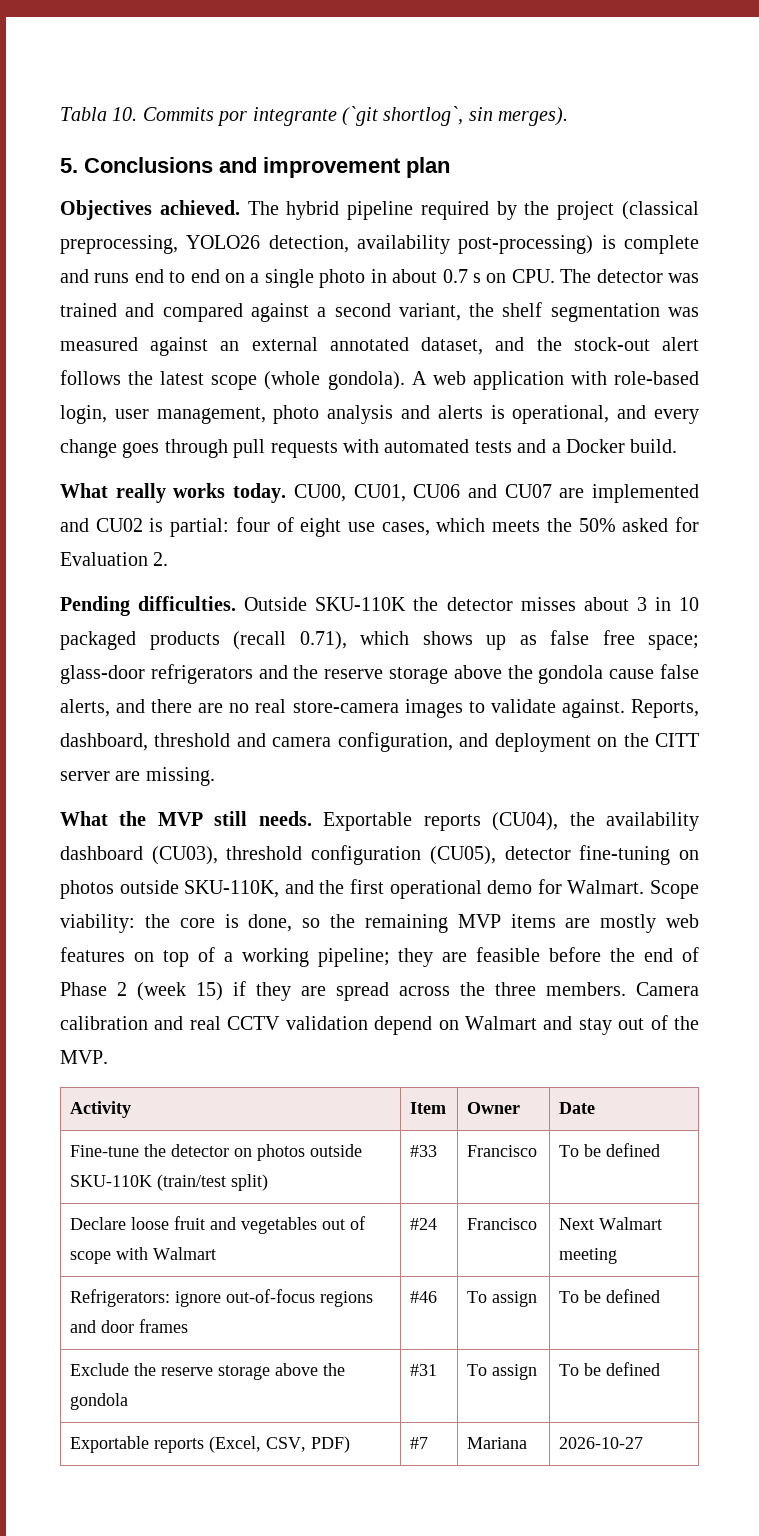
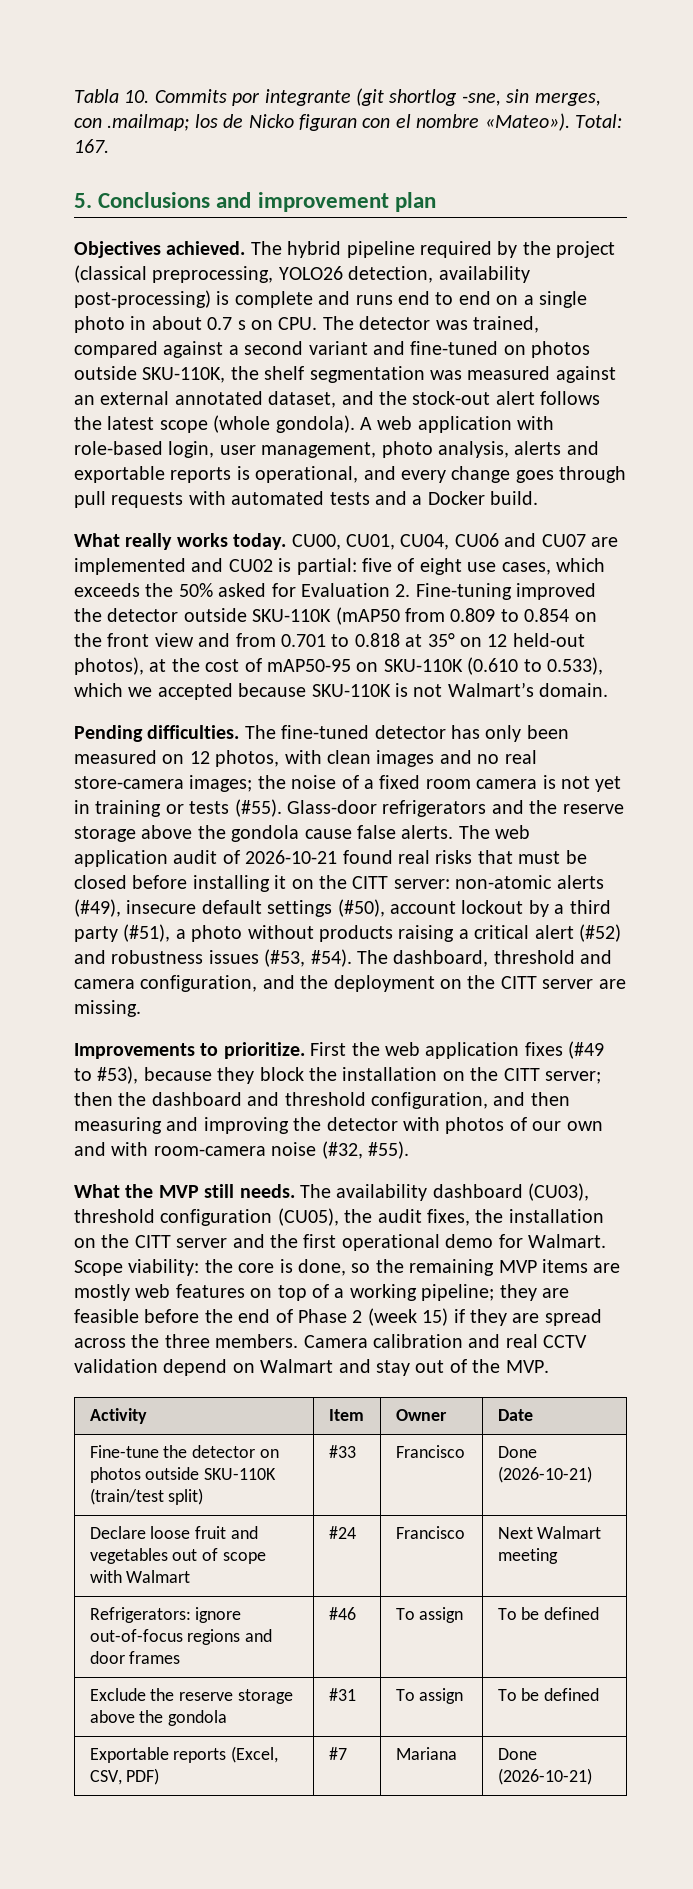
[342,106,569,126] (`git shortlog`, sin merges). -> [356,88,601,106] [74,113,622,131] [74,139,109,153] (git shortlog -sne, sin merges, con .mailmap; los de Nicko figuran con el nombre «Mateo»). Total: 167.
[60,303,155,317] trained and -> [473,316,539,333] trained,
[398,303,461,321] variant, -> [308,341,591,358] [74,366,226,383] variant and fine-tuned on photos outside SKU-110K,
[327,405,483,424] analysis and alerts -> [438,441,599,458] [74,466,232,483] analysis, alerts and exportable reports
(406, 493) none -> [400,534,450,550] CU04,
[235,517,270,532] four -> [362,558,392,572] five
[492,520,541,532] meets -> [74,583,140,597] exceeds
[60,596,700,616] [60,630,699,650] [60,665,145,684] // Pending difficulties. Outside SKU-110K the detector misses about 3 in 10 packaged products (recall 0.71), which shows up as false free space; glass-door -> [415,583,597,600] [74,607,597,625] [74,633,585,647] [74,657,603,675] [74,682,609,700] [74,725,569,742] [74,750,537,767] [74,775,622,792] [74,799,377,817] Fine-tuning improved the detector outside SKU-110K (mAP50 from 0.809 to 0.854 on the front view and from 0.701 to 0.818 at 35° on 12 held-out photos), at the cost of mAP50-95 on SKU-110K (0.610 to 0.533), which we accepted because SKU-110K is not Walmart’s domain. // Pending difficulties. The fine-tuned detector has only been measured on 12 photos, with clean images and no real store-camera images; the noise of a fixed room camera is not yet in training or tests (#55). Glass-door
[60,699,700,718] alerts, and there are no real store-camera images to validate against. Reports, -> [401,825,531,839] [74,850,587,867] [74,875,604,892] [74,899,611,917] [74,924,621,942] [74,949,388,967] alerts. The web application audit of 2026-10-21 found real risks that must be closed before installing it on the CITT server: non-atomic alerts (#49), insecure default settings (#50), account lockout by a third party (#51), a photo without products raising a critical alert (#52) and robustness issues (#53, #54). The
(489, 740) none -> [300,975,329,989] the
(215, 776) none -> [74,1041,605,1059] [74,1066,601,1084] [74,1092,570,1109] [74,1117,603,1134] [74,1141,409,1159] // Improvements to prioritize. First the web application fixes (#49 to #53), because they block the installation on the CITT server; then the dashboard and threshold configuration, and then measuring and improving the detector with photos of our own and with room-camera noise (#32, #55).
[323,812,595,831] Exportable reports (CU04), the -> [300,1184,331,1198] The
[504,845,699,865] [60,880,280,899] detector fine-tuning on photos outside SKU-110K, -> [344,1209,604,1226] [74,1234,228,1248] the audit fixes, the installation on the CITT server
[558,1143,660,1157] To be defined -> [497,1446,537,1458] [497,1466,592,1483] Done (2026-10-21)
[558,1437,643,1449] 2026-10-27 -> [497,1748,537,1760] [497,1768,592,1785] Done (2026-10-21)

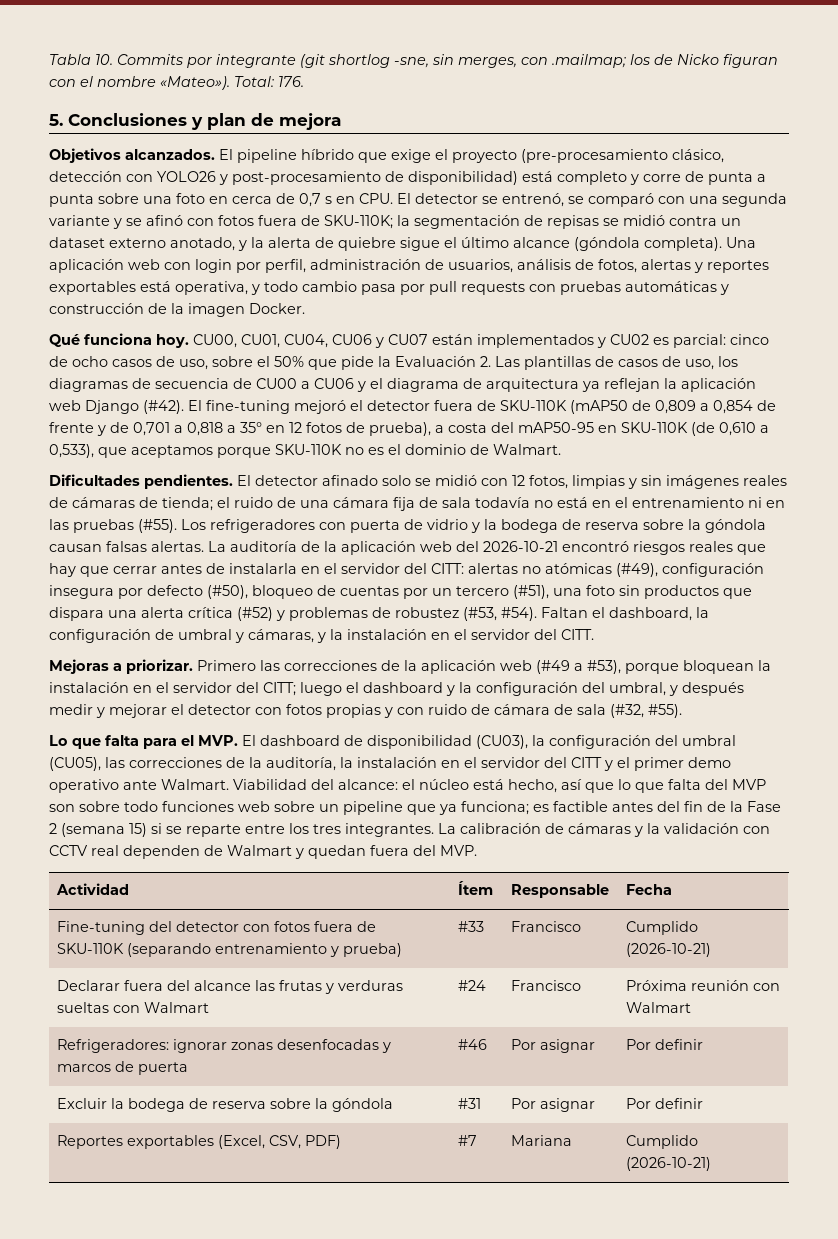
[74,139,109,153] 167. -> [278,76,304,87] 176.
[98,192,436,212] [74,241,616,258] [74,265,530,283] [74,290,587,308] [74,316,539,333] [74,341,591,358] [74,366,616,383] [74,391,601,408] [74,415,555,433] [74,441,599,458] [74,466,627,483] [74,491,539,508] [74,533,618,550] [74,558,605,575] [74,583,597,600] [74,607,597,625] [74,633,585,647] [74,657,603,675] [74,682,609,700] [74,725,569,742] [74,750,537,767] [74,775,622,792] [74,799,624,817] [74,825,531,842] [74,850,587,867] [74,875,604,892] [74,899,611,917] [74,924,621,942] [74,949,613,967] [74,975,626,992] [74,1000,141,1017] [74,1041,605,1059] [74,1066,601,1084] [74,1092,570,1109] [74,1117,603,1134] [74,1141,409,1159] [74,1183,590,1201] [74,1208,604,1226] [74,1234,606,1251] [74,1259,621,1276] [74,1284,569,1301] [74,1308,602,1326] [74,1334,588,1348] [74,1359,549,1376] [89,1408,147,1424] [328,1409,364,1421] [395,1409,447,1421] [497,1409,533,1421] [89,1445,280,1458] [89,1467,277,1483] [89,1488,204,1505] Conclusions and improvement plan // Objectives achieved. The hybrid pipeline required by the project (classical preprocessing, YOLO26 detection, availability post-processing) is complete and runs end to end on a single photo in about 0.7 s on CPU. The detector was trained, compared against a second variant and fine-tuned on photos outside SKU-110K, the shelf segmentation was measured against an external annotated dataset, and the stock-out alert follows the latest scope (whole gondola). A web application with role-based login, user management, photo analysis, alerts and exportable reports is operational, and every change goes through pull requests with automated tests and a Docker build. // What really works today. CU00, CU01, CU04, CU06 and CU07 are implemented and CU02 is partial: five of eight use cases, which exceeds the 50% asked for Evaluation 2. Fine-tuning improved the detector outside SKU-110K (mAP50 from 0.809 to 0.854 on the front view and from 0.701 to 0.818 at 35° on 12 held-out photos), at the cost of mAP50-95 on SKU-110K (0.610 to 0.533), which we accepted because SKU-110K is not Walmart’s domain. // Pending difficulties. The fine-tuned detector has only been measured on 12 photos, with clean images and no real store-camera images; the noise of a fixed room camera is not yet in training or tests (#55). Glass-door refrigerators and the reserve storage above the gondola cause false alerts. The web application audit of 2026-10-21 found real risks that must be closed before installing it on the CITT server: non-atomic alerts (#49), insecure default settings (#50), account lockout by a third party (#51), a photo without products raising a critical alert (#52) and robustness issues (#53, #54). The dashboard, threshold and camera configuration, and the deployment on the CITT server are missing. // Improvements to prioritize. First the web application fixes (#49 to #53), because they block the installation on the CITT server; then the dashboard and threshold configuration, and then measuring and improving the detector with photos of our own and with room-camera noise (#32, #55). // What the MVP still needs. The availability dashboard (CU03), threshold configuration (CU05), the audit fixes, the installation on the CITT server and the first operational demo for Walmart. Scope viability: the core is done, so the remaining MVP items are mostly web features on top of a working pipeline; they are feasible before the end of Phase 2 (week 15) if they are spread across the three members. Camera calibration and real CCTV validation depend on Walmart and stay out of the MVP. // Activity | Item | Owner | Date // Fine-tune the detector on photos outside SKU-110K (train/test split) -> [68,113,341,130] [49,148,724,163] [49,171,766,185] [49,193,787,207] [49,215,741,229] [49,237,756,251] [49,259,769,273] [49,281,729,295] [49,303,305,317] [49,333,769,348] [49,356,738,370] [49,378,756,392] [49,400,776,414] [49,422,769,436] [49,444,561,458] [49,474,787,489] [49,497,785,511] [49,519,766,533] [49,541,766,555] [49,563,764,577] [49,585,752,599] [49,607,709,621] [49,629,594,643] [49,659,771,674] [49,682,744,696] [49,704,682,718] [49,735,736,749] [49,757,731,771] [49,779,766,793] [49,801,781,815] [49,823,770,837] [49,845,477,859] [56,883,130,895] [458,881,494,895] [511,884,610,898] [626,884,673,895] [57,921,377,935] [57,943,403,957] Conclusiones y plan de mejora // Objetivos alcanzados. El pipeline híbrido que exige el proyecto (pre-procesamiento clásico, detección con YOLO26 y post-procesamiento de disponibilidad) está completo y corre de punta a punta sobre una foto en cerca de 0,7 s en CPU. El detector se entrenó, se comparó con una segunda variante y se afinó con fotos fuera de SKU-110K; la segmentación de repisas se midió contra un dataset externo anotado, y la alerta de quiebre sigue el último alcance (góndola completa). Una aplicación web con login por perfil, administración de usuarios, análisis de fotos, alertas y reportes exportables está operativa, y todo cambio pasa por pull requests con pruebas automáticas y construcción de la imagen Docker. // Qué funciona hoy. CU00, CU01, CU04, CU06 y CU07 están implementados y CU02 es parcial: cinco de ocho casos de uso, sobre el 50% que pide la Evaluación 2. Las plantillas de casos de uso, los diagramas de secuencia de CU00 a CU06 y el diagrama de arquitectura ya reflejan la aplicación web Django (#42). El fine-tuning mejoró el detector fuera de SKU-110K (mAP50 de 0,809 a 0,854 de frente y de 0,701 a 0,818 a 35° en 12 fotos de prueba), a costa del mAP50-95 en SKU-110K (de 0,610 a 0,533), que aceptamos porque SKU-110K no es el dominio de Walmart. // Dificultades pendientes. El detector afinado solo se midió con 12 fotos, limpias y sin imágenes reales de cámaras de tienda; el ruido de una cámara fija de sala todavía no está en el entrenamiento ni en las pruebas (#55). Los refrigeradores con puerta de vidrio y la bodega de reserva sobre la góndola causan falsas alertas. La auditoría de la aplicación web del 2026-10-21 encontró riesgos reales que hay que cerrar antes de instalarla en el servidor del CITT: alertas no atómicas (#49), configuración insegura por defecto (#50), bloqueo de cuentas por un tercero (#51), una foto sin productos que dispara una alerta crítica (#52) y problemas de robustez (#53, #54). Faltan el dashboard, la configuración de umbral y cámaras, y la instalación en el servidor del CITT. // Mejoras a priorizar. Primero las correcciones de la aplicación web (#49 a #53), porque bloquean la instalación en el servidor del CITT; luego el dashboard y la configuración del umbral, y después medir y mejorar el detector con fotos propias y con ruido de cámara de sala (#32, #55). // Lo que falta para el MVP. El dashboard de disponibilidad (CU03), la configuración del umbral (CU05), las correcciones de la auditoría, la instalación en el servidor del CITT y el primer demo operativo ante Walmart. Viabilidad del alcance: el núcleo está hecho, así que lo que falta del MVP son sobre todo funciones web sobre un pipeline que ya funciona; es factible antes del fin de la Fase 2 (semana 15) si se reparte entre los tres integrantes. La calibración de cámaras y la validación con CCTV real dependen de Walmart y quedan fuera del MVP. // Actividad | Ítem | Responsable | Fecha // Fine-tuning del detector con fotos fuera de SKU-110K (separando entrenamiento y prueba)
[497,1446,537,1458] Done -> [626,921,699,935] Cumplido
[89,1526,259,1539] [89,1548,267,1564] [89,1570,191,1583] [328,1526,356,1539] [395,1526,465,1539] [497,1526,602,1539] [497,1548,558,1564] [89,1607,242,1623] [89,1629,273,1645] [89,1651,181,1664] [328,1607,356,1620] [395,1607,464,1623] [497,1607,600,1620] [89,1688,294,1704] [89,1710,228,1726] [328,1688,356,1701] [395,1688,464,1704] [497,1688,600,1701] [89,1747,227,1763] Declare loose fruit and vegetables out of scope with Walmart | #24 | Francisco | Next Walmart meeting // Refrigerators: ignore out-of-focus regions and door frames | #46 | To assign | To be defined // Exclude the reserve storage above the gondola | #31 | To assign | To be defined // Exportable reports -> [57,980,404,994] [57,1002,210,1013] [458,980,487,991] [511,980,582,991] [626,980,781,991] [626,1002,692,1013] [57,1039,392,1053] [57,1061,189,1075] [458,1039,488,1050] [511,1039,596,1053] [626,1039,704,1050] [57,1098,394,1112] [458,1098,482,1109] [511,1098,596,1112] [626,1098,704,1109] [57,1135,215,1149] Declarar fuera del alcance las frutas y verduras sueltas con Walmart | #24 | Francisco | Próxima reunión con Walmart // Refrigeradores: ignorar zonas desenfocadas y marcos de puerta | #46 | Por asignar | Por definir // Excluir la bodega de reserva sobre la góndola | #31 | Por asignar | Por definir // Reportes exportables
[497,1748,537,1760] Done -> [626,1135,699,1149] Cumplido

